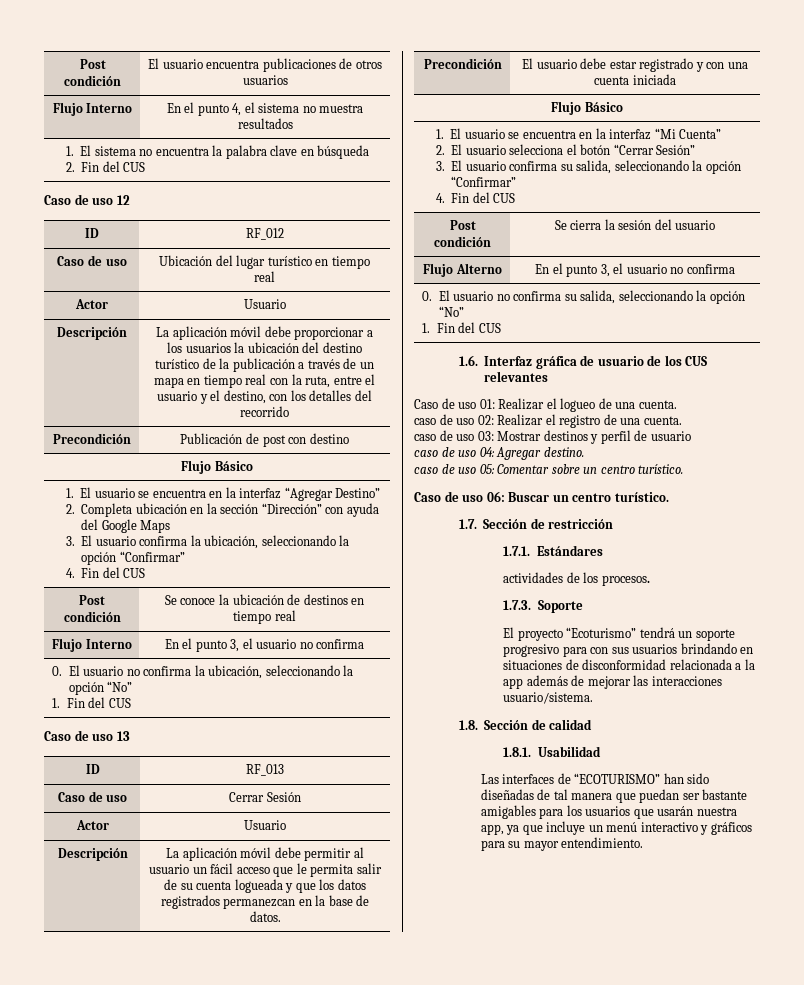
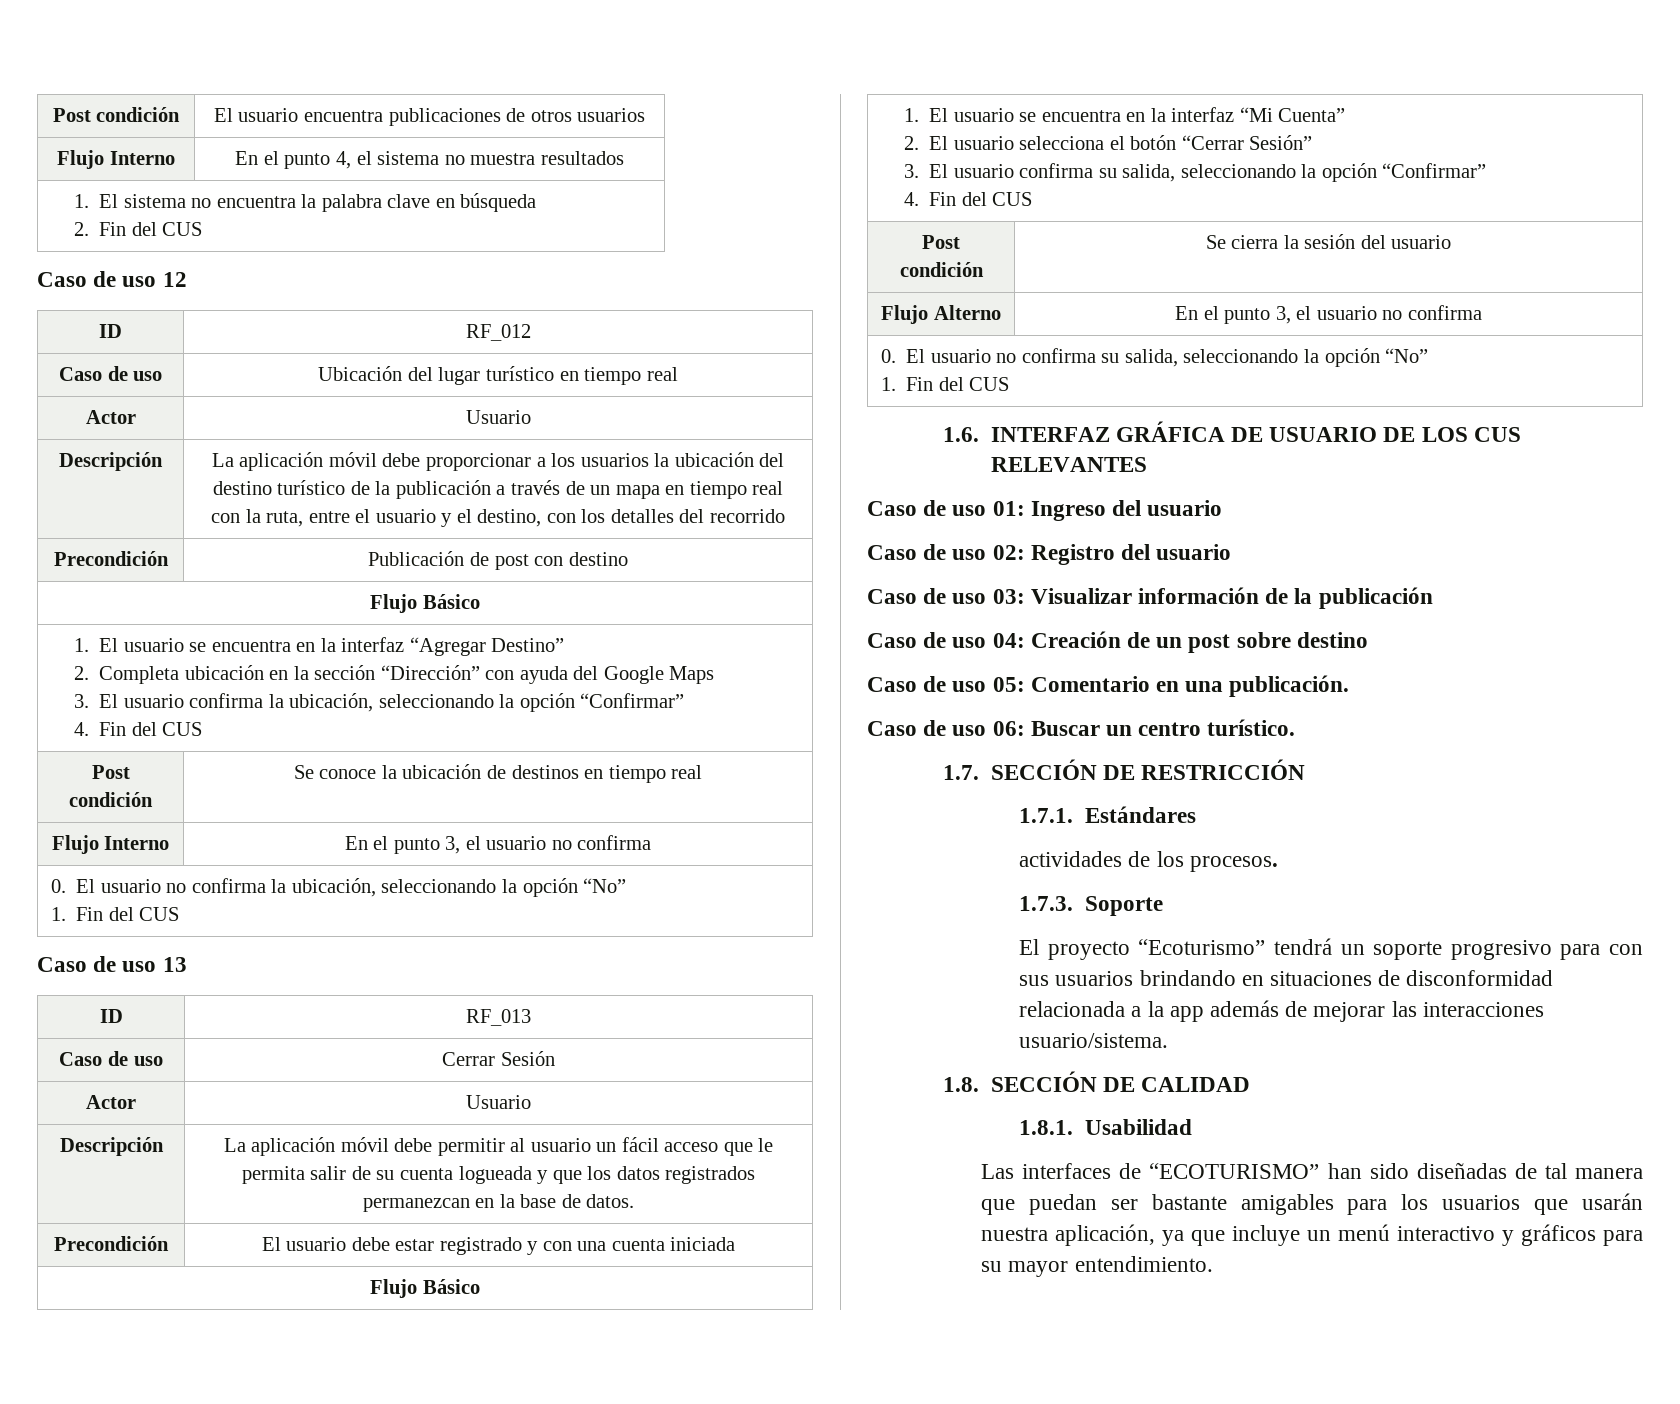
[484,355,708,369] [484,371,549,382] [414,398,677,412] [414,414,682,428] [414,430,691,444] [414,447,584,460] [414,464,684,474] Interfaz gráfica de usuario de los CUS relevantes // Caso de uso 01: Realizar el logueo de una cuenta. // caso de uso 02: Realizar el registro de una cuenta. // caso de uso 03: Mostrar destinos y perfil de usuario // caso de uso 04: Agregar destino. // caso de uso 05: Comentar sobre un centro turístico. -> [990,421,1521,442] [990,457,1147,472] [867,500,1223,521] [867,544,1232,565] [867,587,1433,609] [867,631,1368,653] [867,675,1350,697] INTERFAZ GRÁFICA DE USUARIO DE LOS CUS RELEVANTES // Caso de uso 01: Ingreso del usuario // Caso de uso 02: Registro del usuario // Caso de uso 03: Visualizar información de la publicación // Caso de uso 04: Creación de un post sobre destino // Caso de uso 05: Comentario en una publicación.
[483,518,614,529] Sección de restricción -> [990,759,1305,780] SECCIÓN DE RESTRICCIÓN
[484,719,593,730] Sección de calidad -> [990,1071,1250,1092] SECCIÓN DE CALIDAD
[480,824,504,835] app, -> [1055,1224,1156,1246] aplicación,

